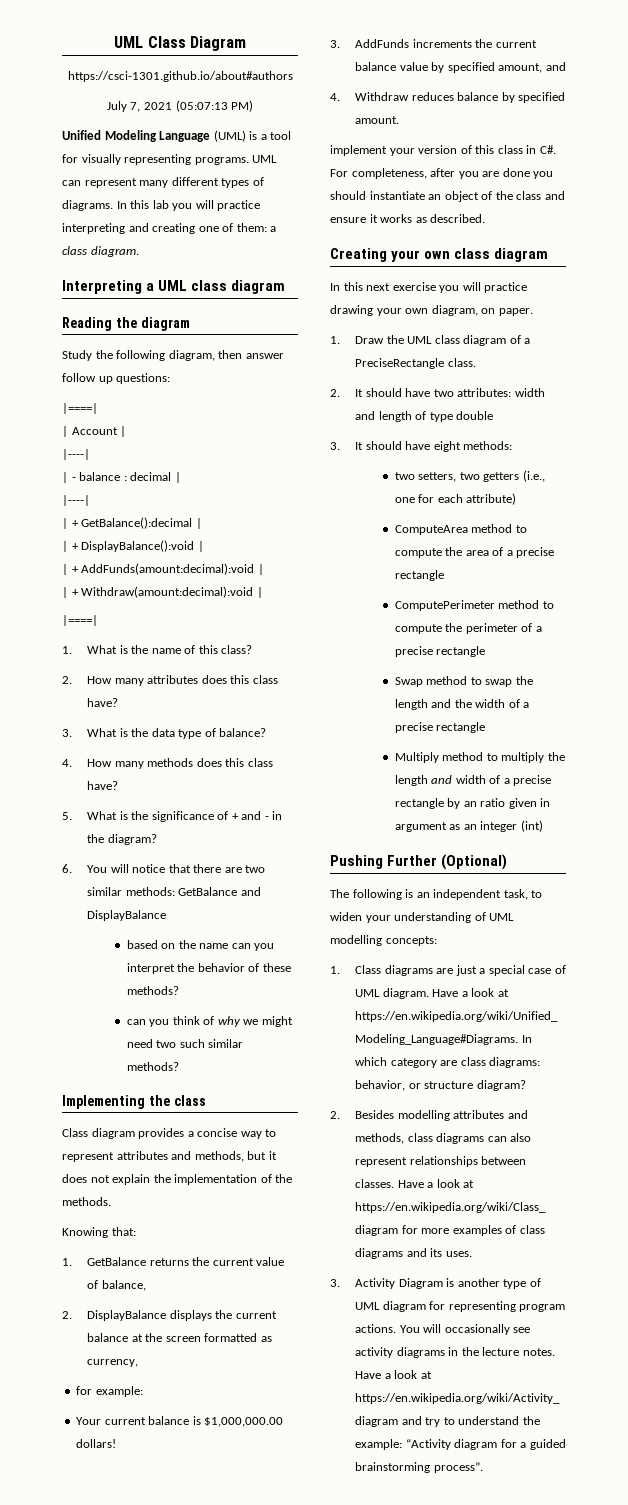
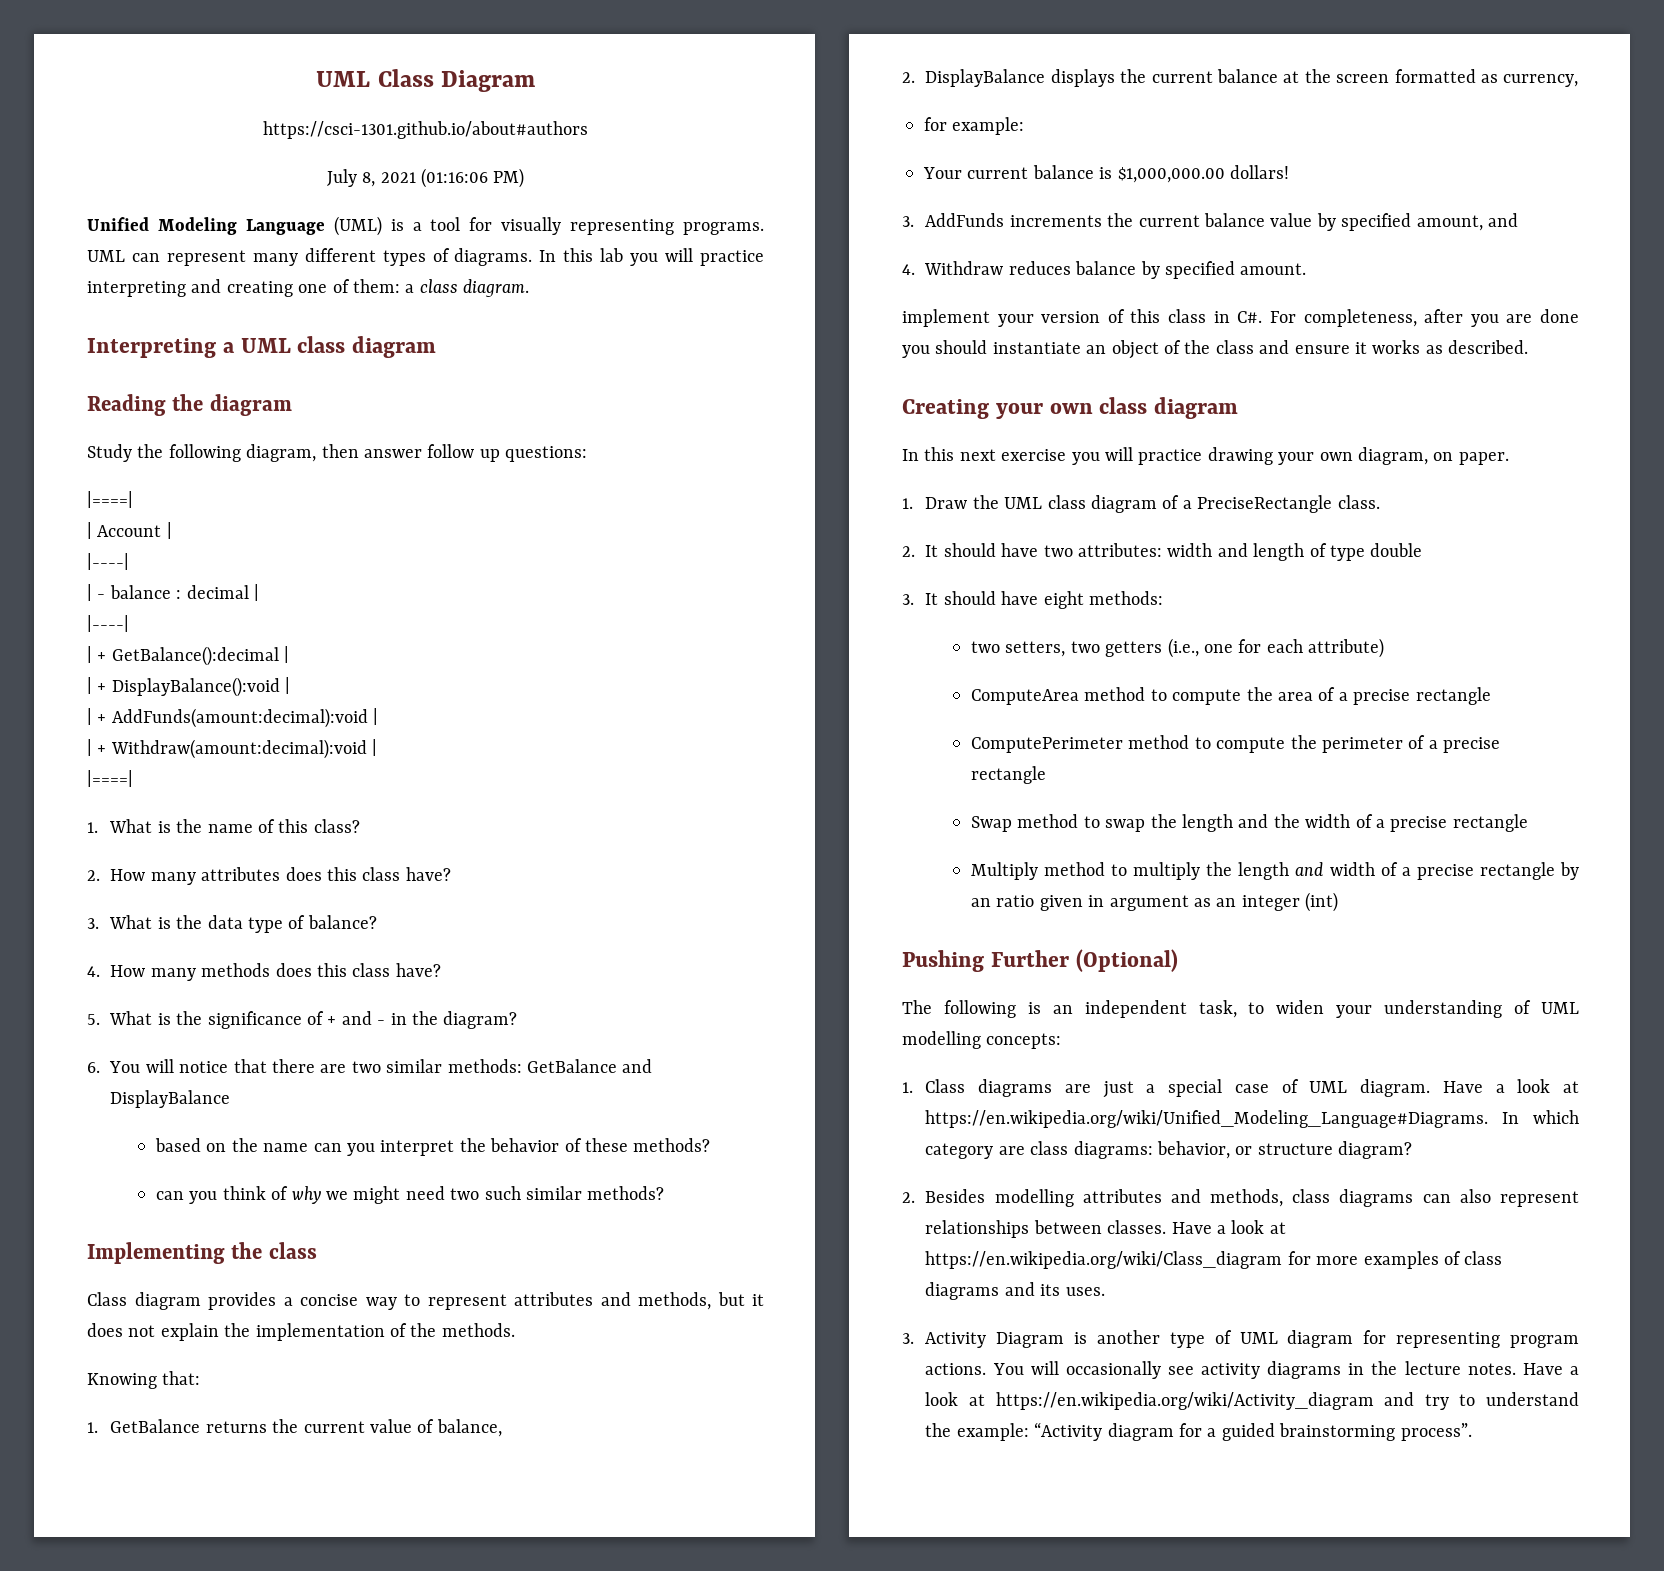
[130,100,228,112] 7, 2021 (05:07:13 -> [362,168,488,188] 8, 2021 (01:16:06

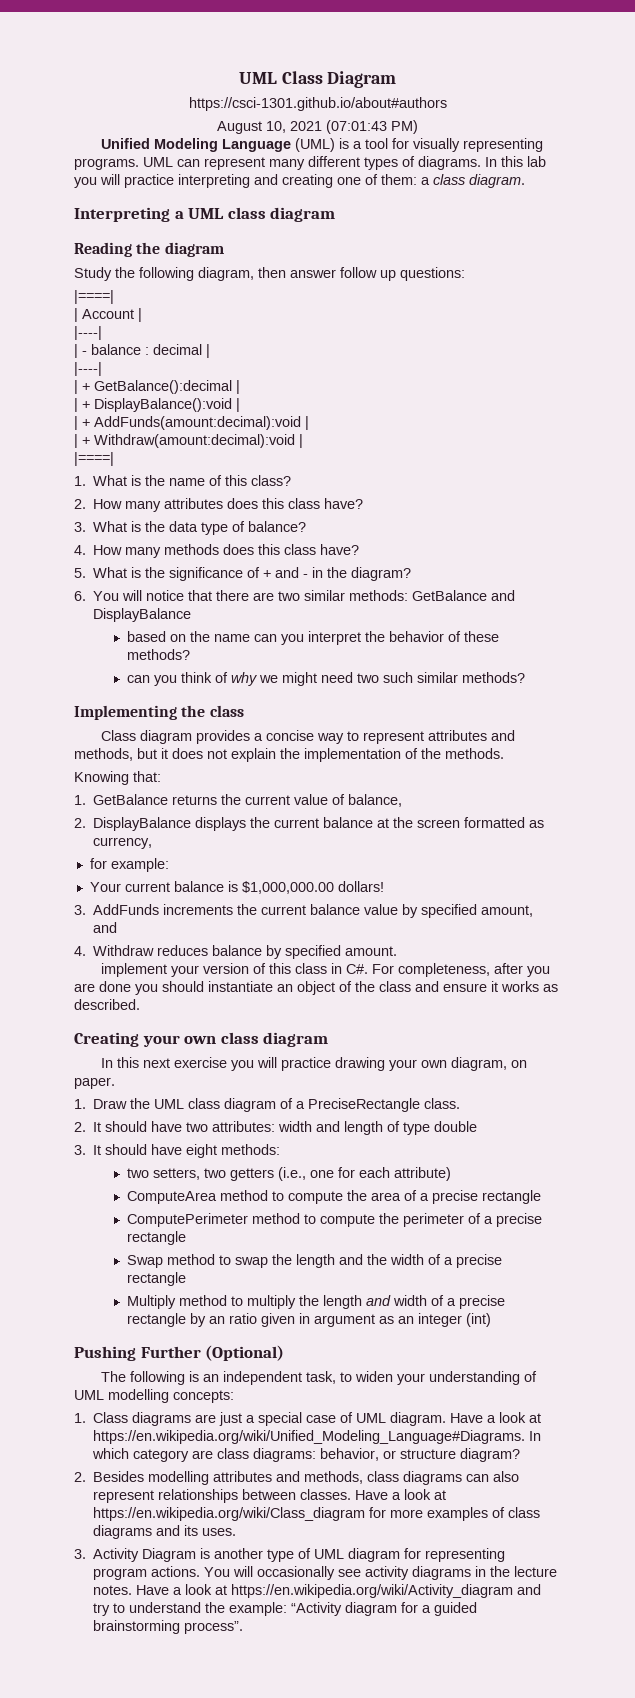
[326,168,488,188] July 8, 2021 (01:16:06 -> [217,120,387,134] August 10, 2021 (07:01:43

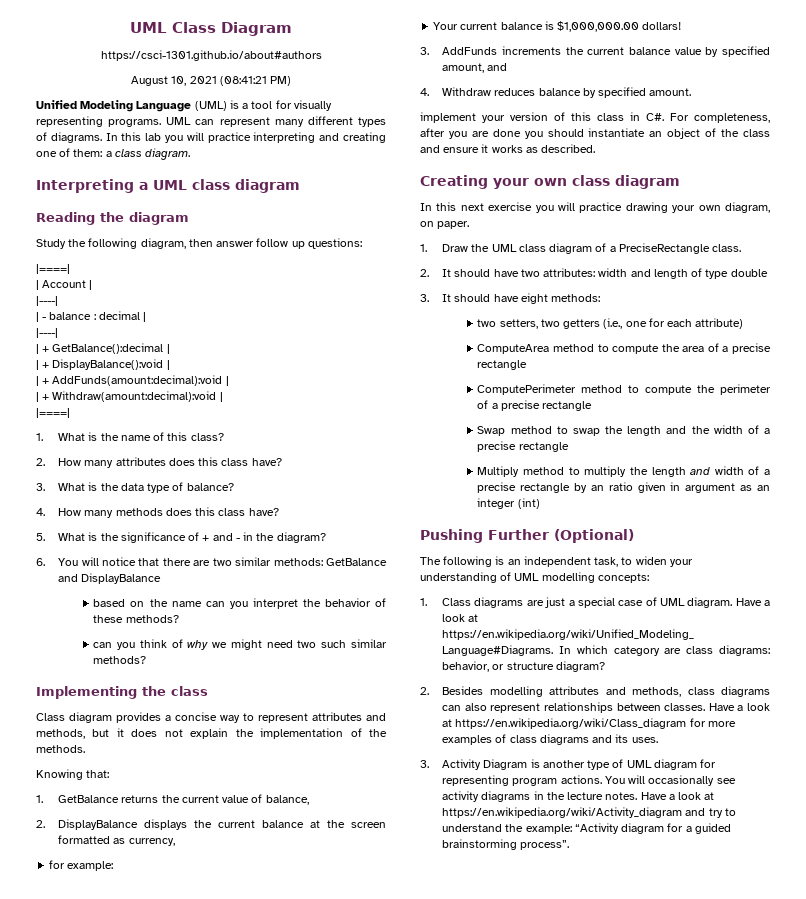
[326,120,387,134] (07:01:43 -> [219,76,267,86] (08:41:21

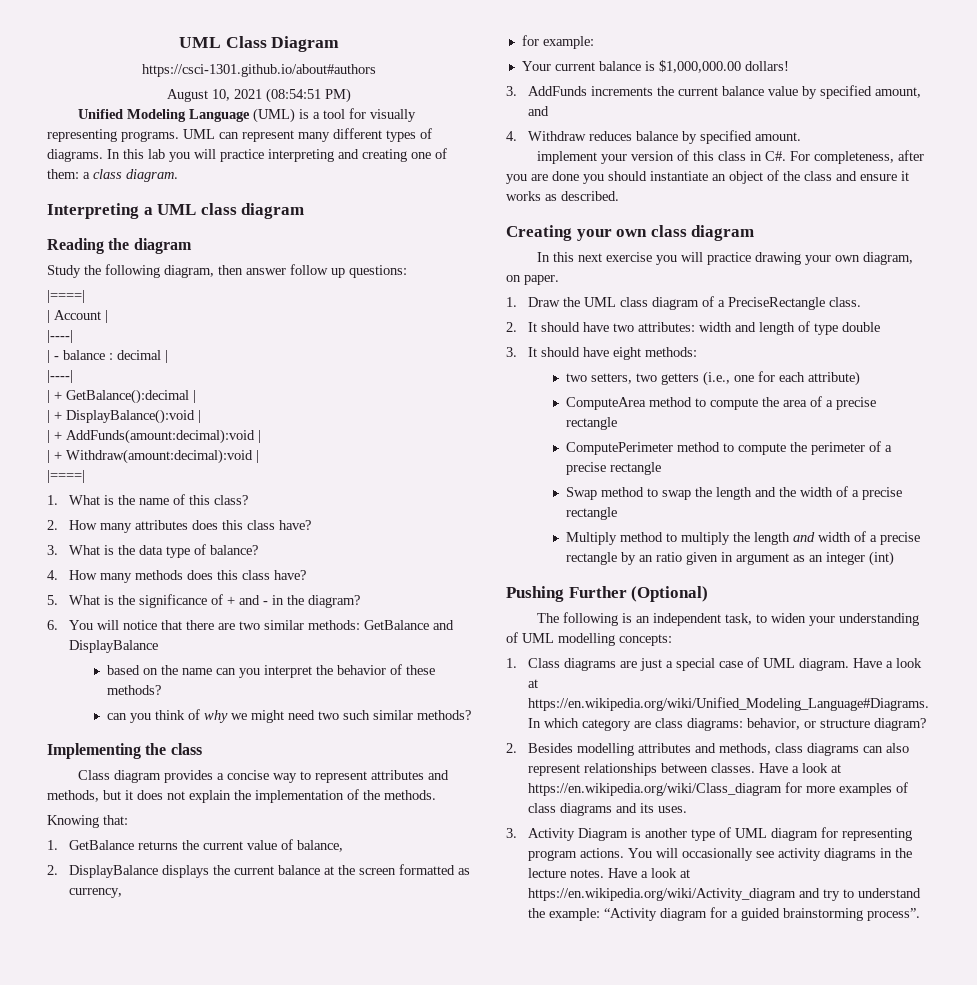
[219,76,267,86] (08:41:21 -> [266,88,321,103] (08:54:51

